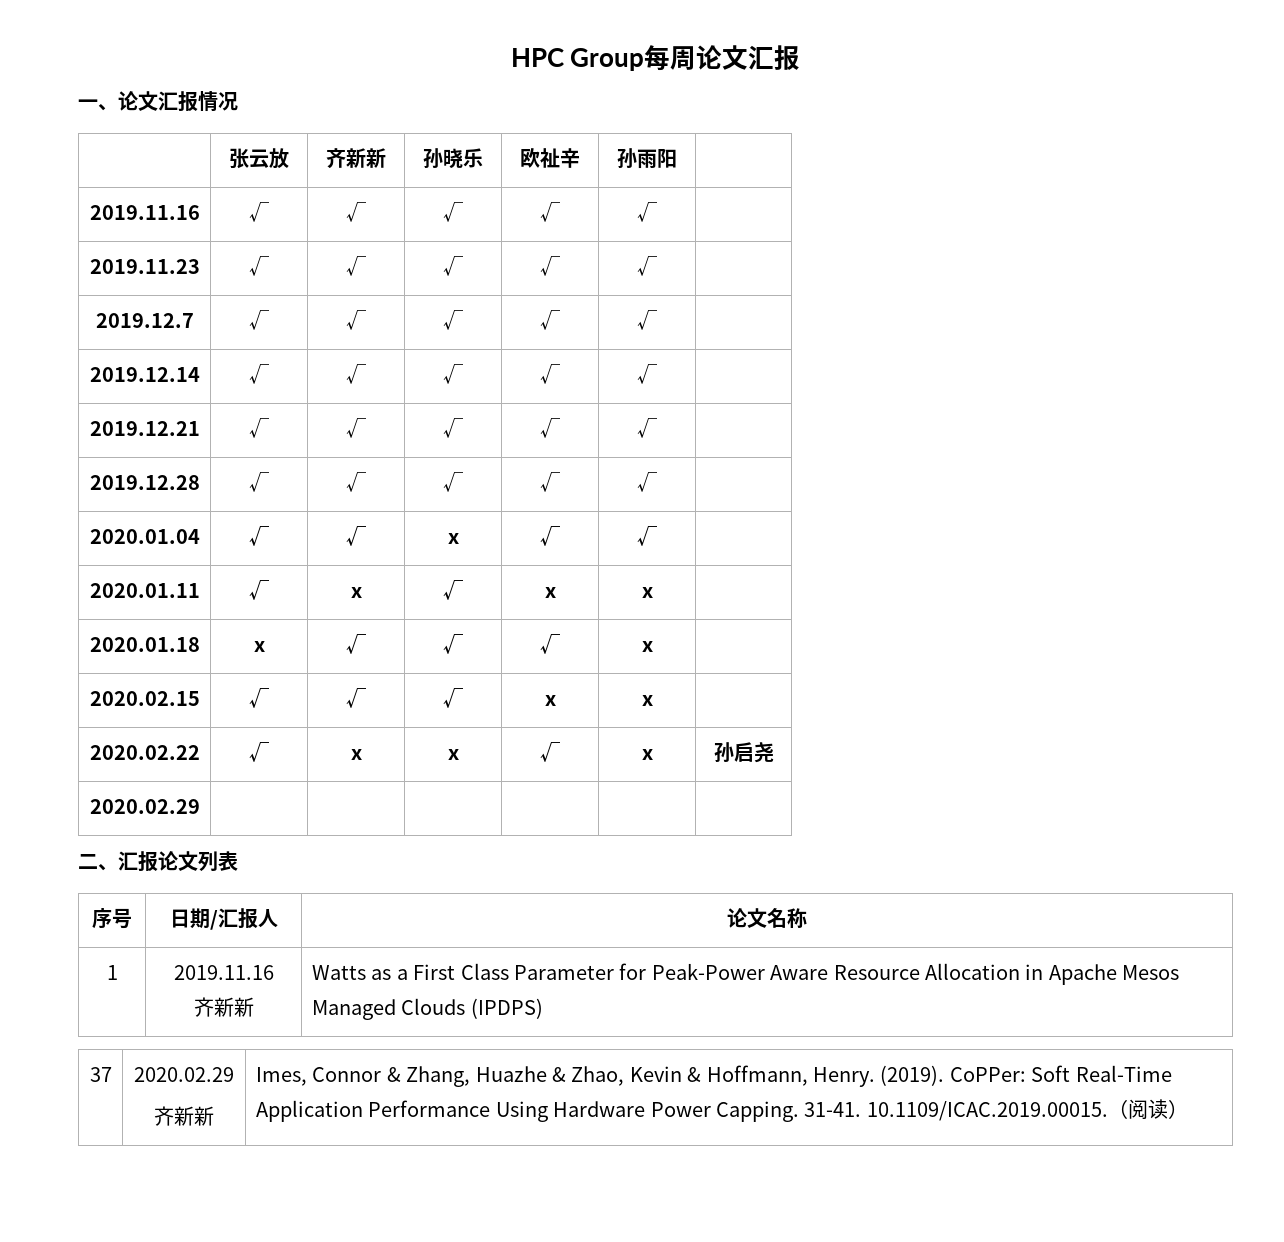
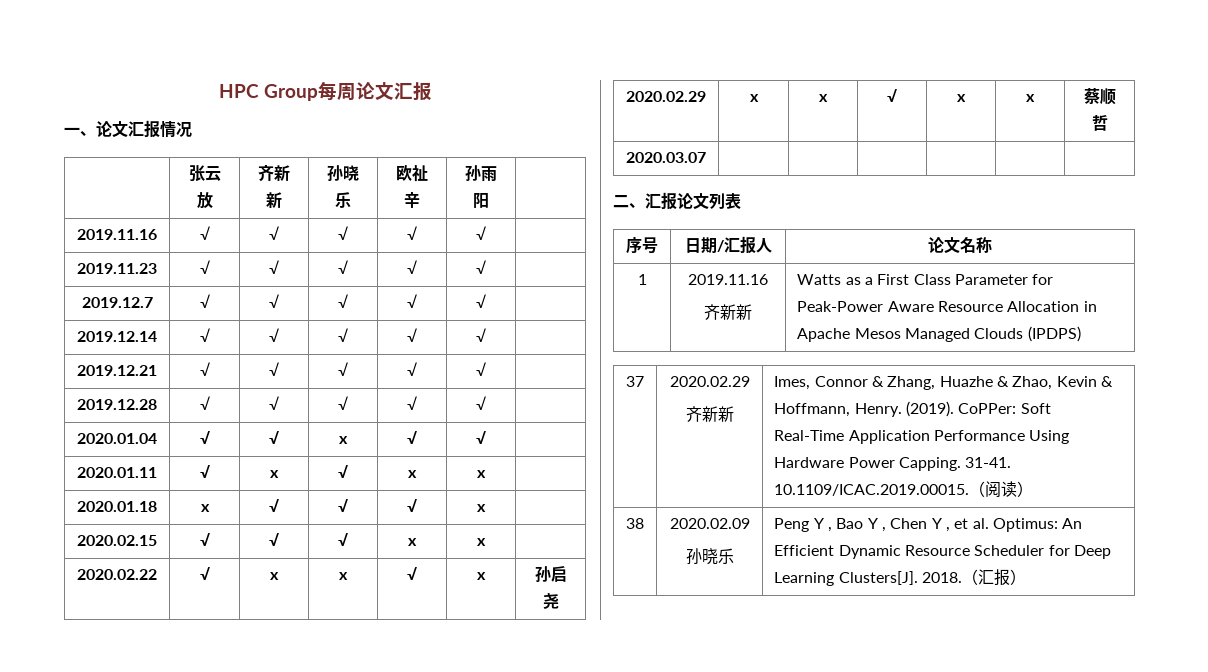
(200, 806) none -> [749,94,759,102] [819,94,828,102] [887,89,897,102] [957,94,966,102] [1026,94,1035,102] [1083,88,1116,105] [1091,115,1108,131] [626,152,706,163] | x | x | √ | x | x | 蔡顺哲 // 2020.03.07
(1188, 1109) none -> [626,518,644,529] [669,518,750,529] [685,548,734,565] [774,518,1083,532] [774,545,1112,559] [774,569,1027,586] // 38 | 2020.02.09 // 孙晓乐 | Peng Y , Bao Y , Chen Y , et al. Optimus: An Efficient Dynamic Resource Scheduler for Deep Learning Clusters[J]. 2018.（汇报）

